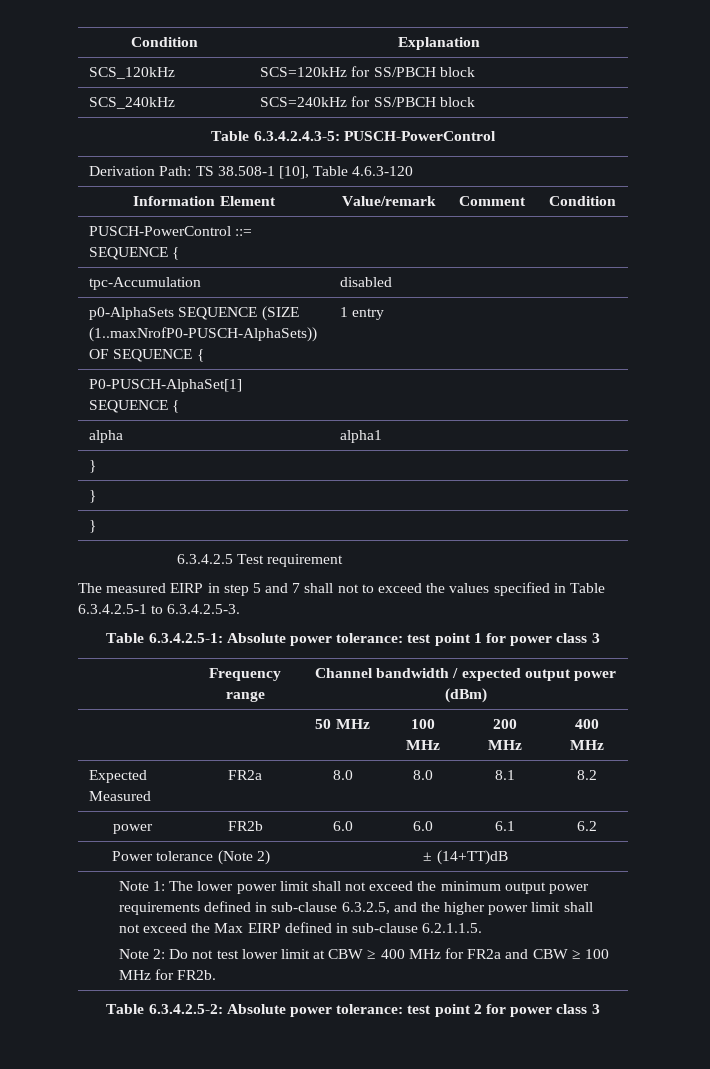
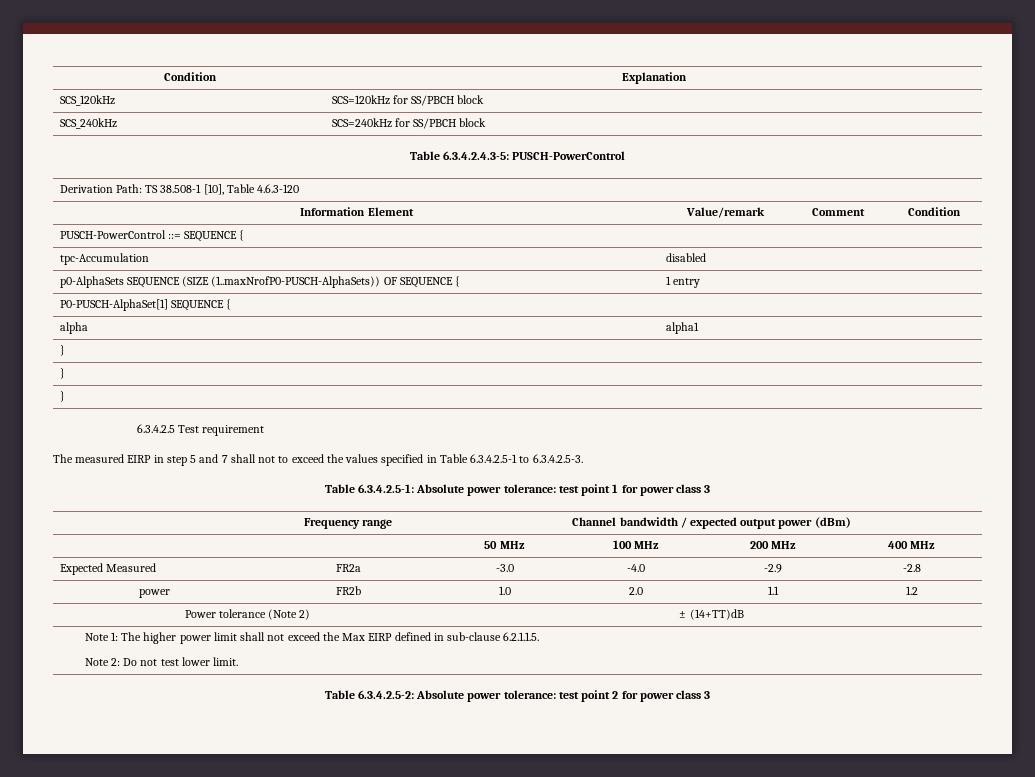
[332,770,353,780] [412,770,433,780] [494,770,515,780] [576,770,597,780] [113,824,153,834] [227,821,263,831] [332,821,353,831] [412,821,433,831] [494,821,515,831] [576,821,597,831] 8.0 | 8.0 | 8.1 | 8.2 // power | FR2b | 6.0 | 6.0 | 6.1 | 6.2 -> [495,564,514,572] [627,564,645,572] [764,564,782,573] [902,564,921,572] [138,589,170,598] [335,586,361,595] [498,586,511,595] [629,587,643,595] [768,586,779,595] [905,586,918,595] -3.0 | -4.0 | -2.9 | -2.8 // power | FR2b | 1.0 | 2.0 | 1.1 | 1.2
[197,881,590,894] [118,901,440,915] lower power limit shall not exceed the minimum output power requirements defined in sub-clause 6.3.2.5, and the -> (142, 636) none
[280,948,609,959] [118,969,217,980] limit at CBW ≥ 400 MHz for FR2a and CBW ≥ 100 MHz for FR2b. -> [213,657,239,666] limit.

